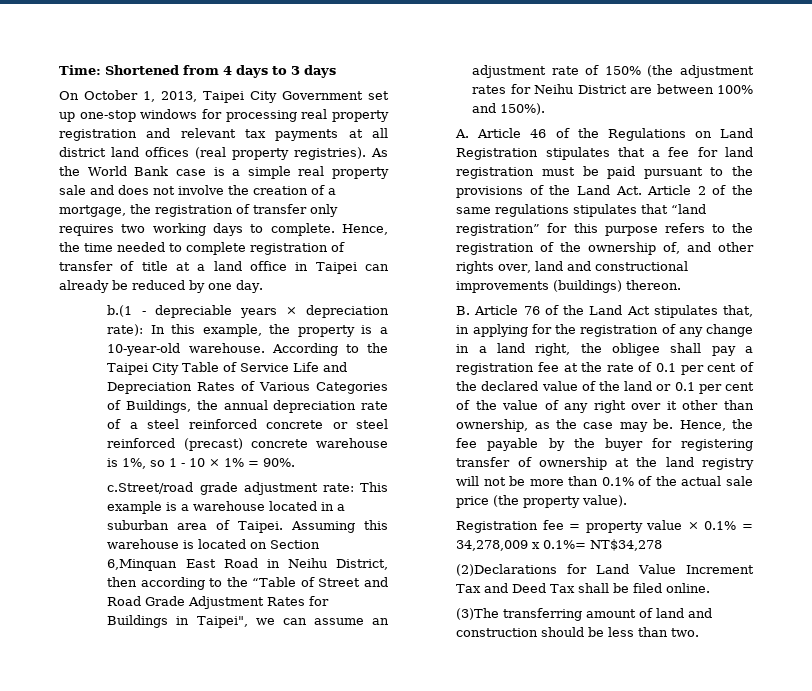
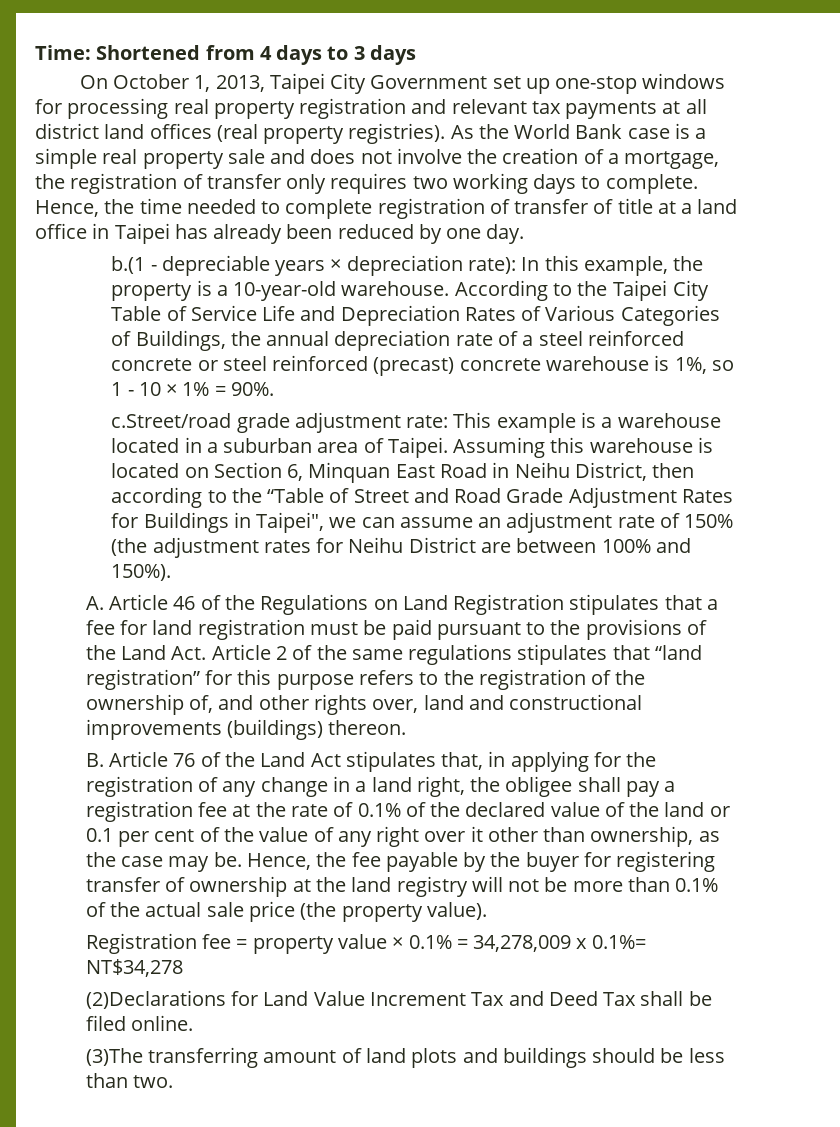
[365,264,389,271] [59,280,128,293] can already be -> [174,224,333,244] has already been
[107,559,178,571] 6,Minquan -> [287,462,391,483] 6, Minquan
[656,363,737,375] 0.1 per cent -> [357,803,401,817] 0.1%
[688,608,713,618] [456,628,539,637] and construction -> [411,1047,587,1068] plots and buildings

